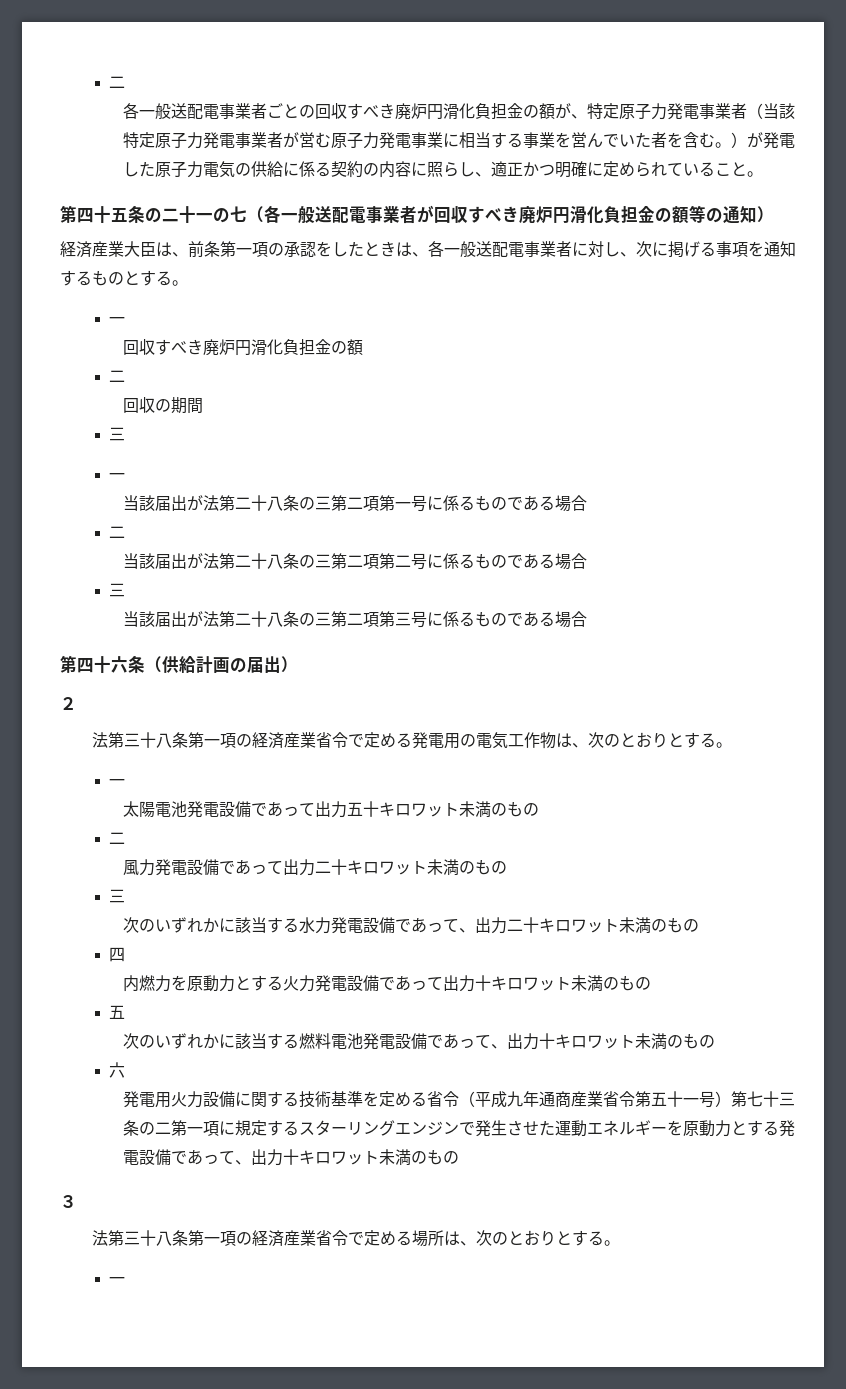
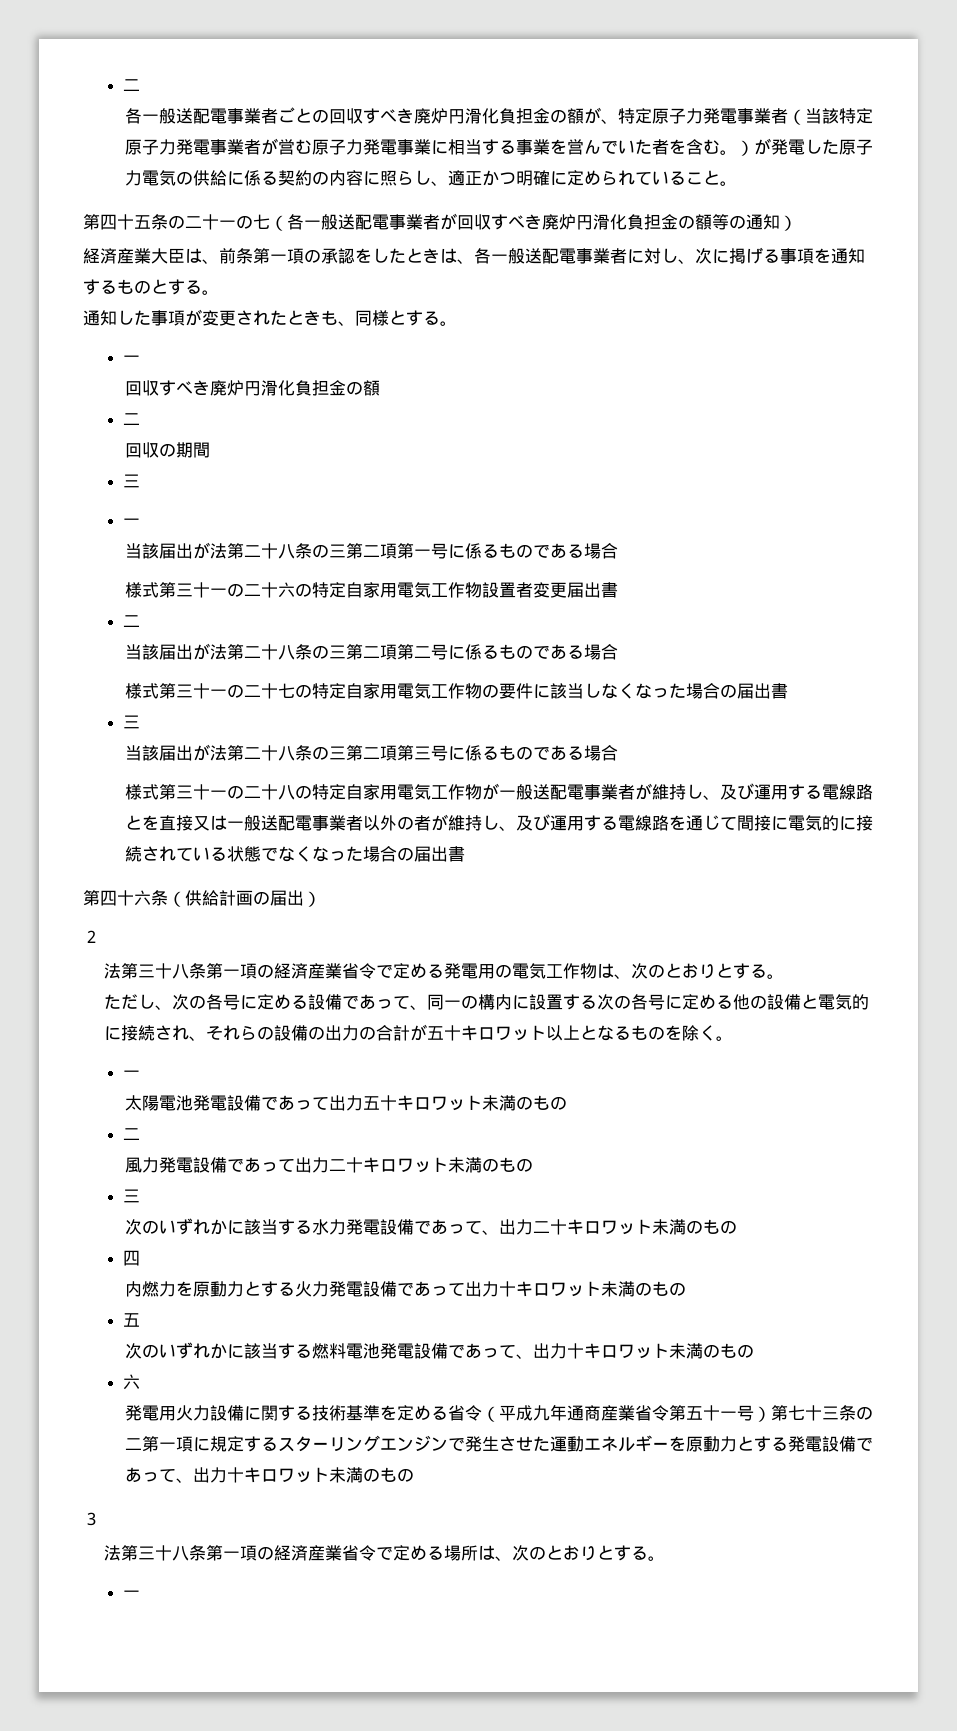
(188, 283) none -> [83,309,457,326] // 通知した事項が変更されたときも、同様とする。
(588, 503) none -> [125,582,619,598] // 様式第三十一の二十六の特定自家用電気工作物設置者変更届出書
(588, 561) none -> [125,683,789,699] // 様式第三十一の二十七の特定自家用電気工作物の要件に該当しなくなった場合の届出書
(588, 619) none -> [125,783,874,800] [125,814,874,831] [125,846,466,862] // 様式第三十一の二十八の特定自家用電気工作物が一般送配電事業者が維持し、及び運用する電線路とを直接又は一般送配電事業者以外の者が維持し、及び運用する電線路を通じて間接に電気的に接続されている状態でなくなった場合の届出書
(732, 745) none -> [104,994,870,1010] [104,1024,734,1041] // ただし、次の各号に定める設備であって、同一の構内に設置する次の各号に定める他の設備と電気的に接続され、それらの設備の出力の合計が五十キロワット以上となるものを除く。

